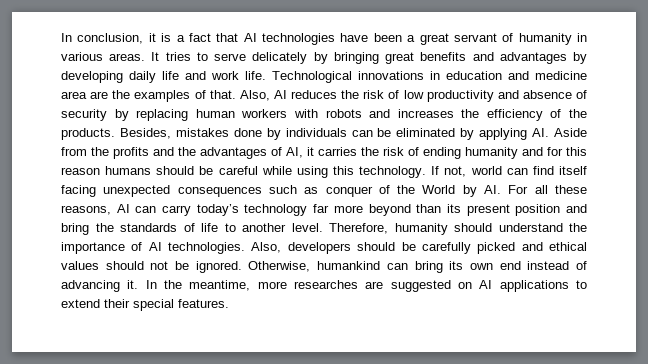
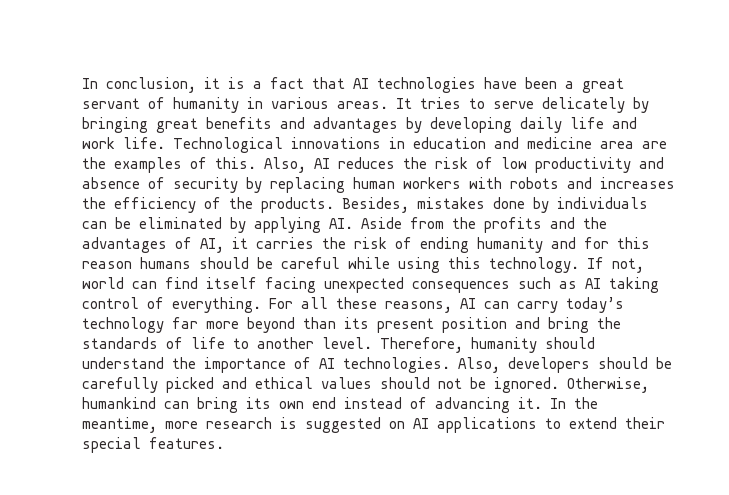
[209,90,236,99] that. -> [215,157,256,169] this.
[325,185,502,197] conquer of the World by AI. -> [585,277,659,293] [82,297,261,313] AI taking control of everything.
[294,280,384,289] researches are -> [206,417,297,429] research is

